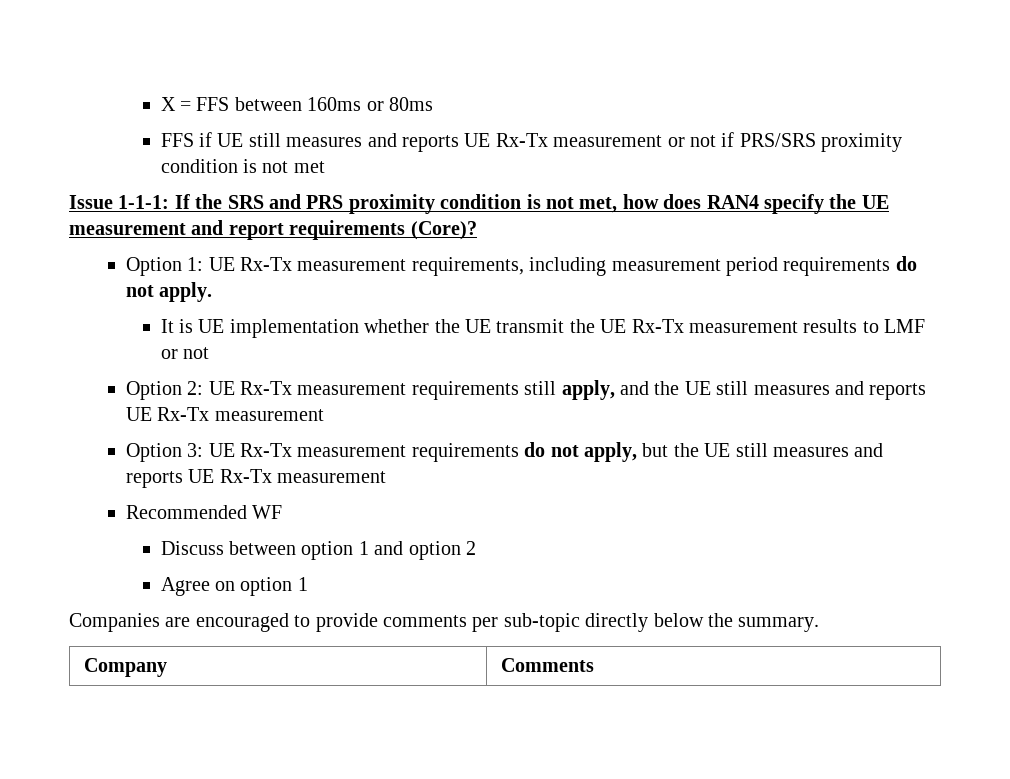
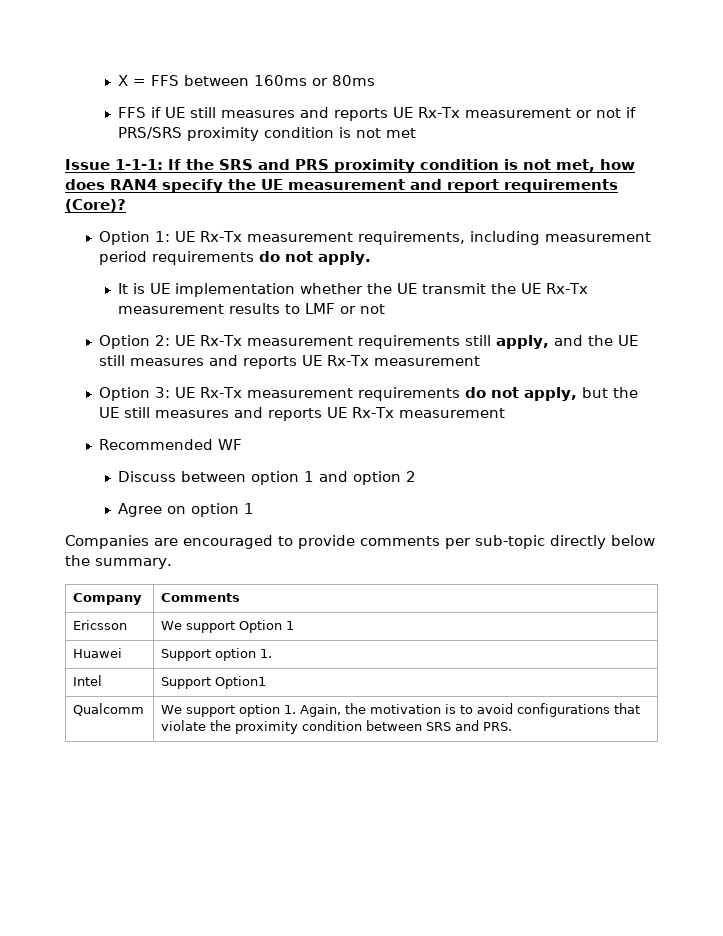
(594, 665) none -> [73,620,128,630] [161,620,295,633] [73,648,123,658] [161,648,273,661] [73,675,103,686] [161,676,267,689] [73,703,145,716] [161,703,641,717] [161,720,513,734] // Ericsson | We support Option 1 // Huawei | Support option 1. // Intel | Support Option1 // Qualcomm | We support option 1. Again, the motivation is to avoid configurations that violate the proximity condition between SRS and PRS.

